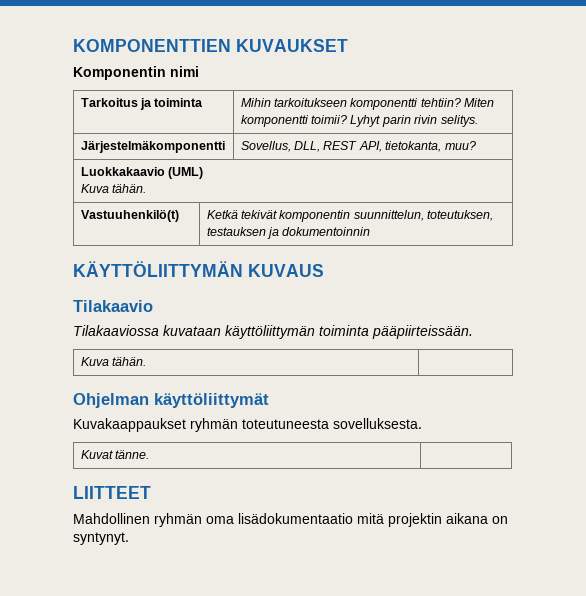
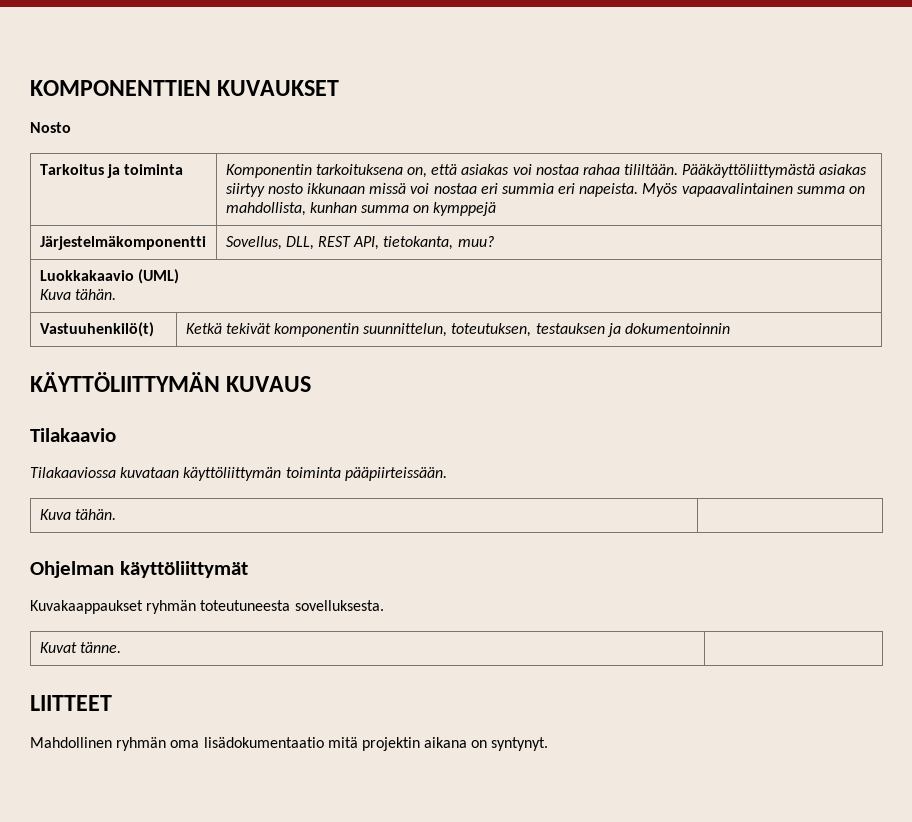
[73,66,199,80] Komponentin nimi -> [30,122,71,133] Nosto
[240,98,495,110] [240,115,478,127] Mihin tarkoitukseen komponentti tehtiin? Miten komponentti toimii? Lyhyt parin rivin selitys. -> [225,164,868,178] [225,183,866,197] [225,202,497,216] Komponentin tarkoituksena on, että asiakas voi nostaa rahaa tililtään. Pääkäyttöliittymästä asiakas siirtyy nosto ikkunaan missä voi nostaa eri summia eri napeista. Myös vapaavalintainen summa on mahdollista, kunhan summa on kymppejä

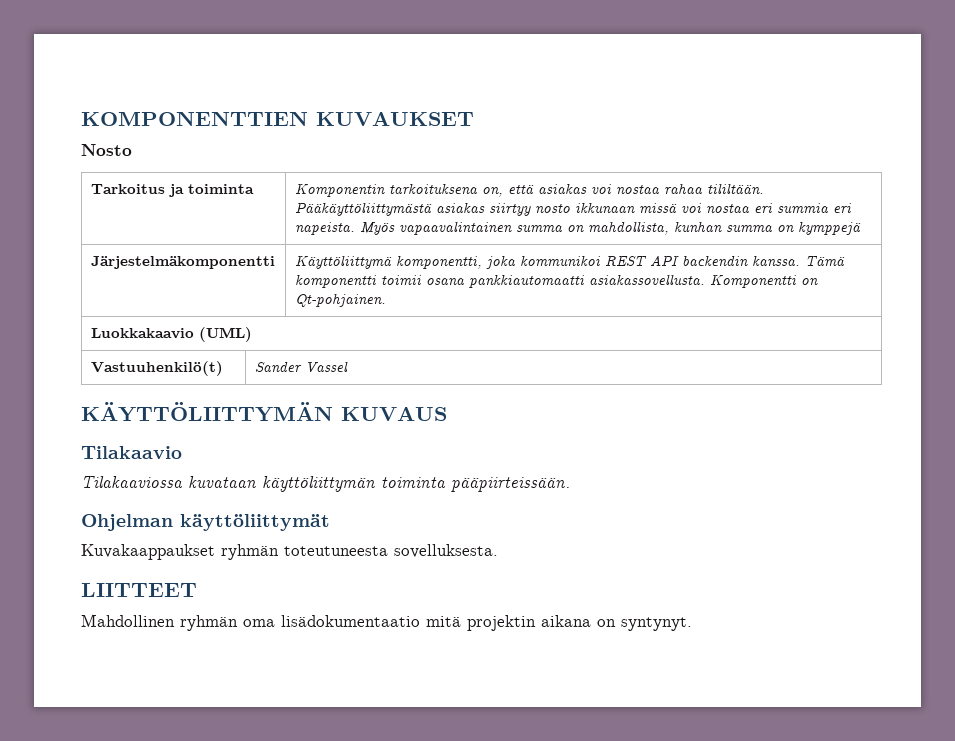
[225,236,494,250] Sovellus, DLL, REST API, tietokanta, muu? -> [294,255,845,269] [294,274,818,288] [294,293,386,307] Käyttöliittymä komponentti, joka kommunikoi REST API backendin kanssa. Tämä komponentti toimii osana pankkiautomaatti asiakassovellusta. Komponentti on Qt-pohjainen.
[39,289,116,300] // Kuva tähän. -> (252, 334) none
[185,323,730,337] Ketkä tekivät komponentin suunnittelun, toteutuksen, testauksen ja dokumentoinnin -> [254,361,348,373] Sander Vassel
[39,509,116,520] // Kuva tähän. | -> (570, 484) none
[39,642,121,653] // Kuvat tänne. | -> (498, 551) none

